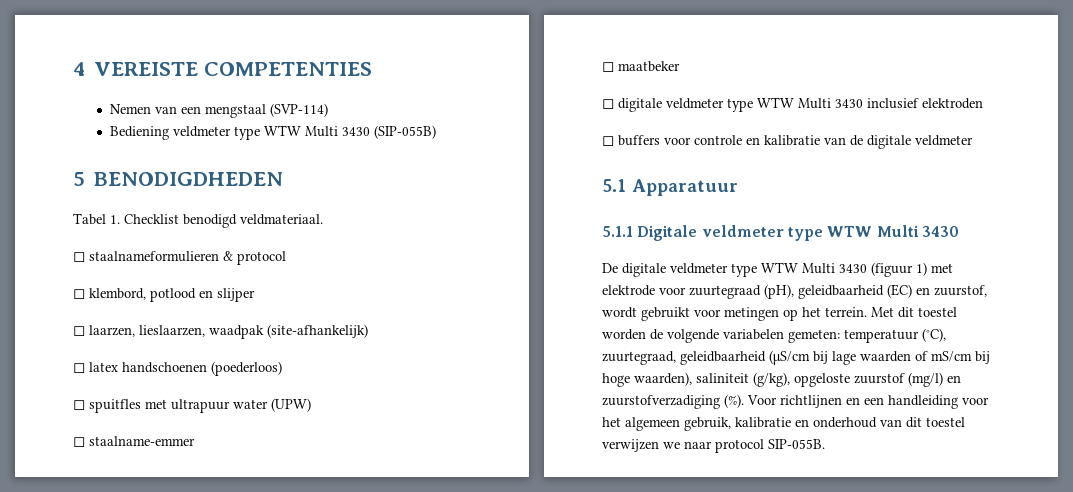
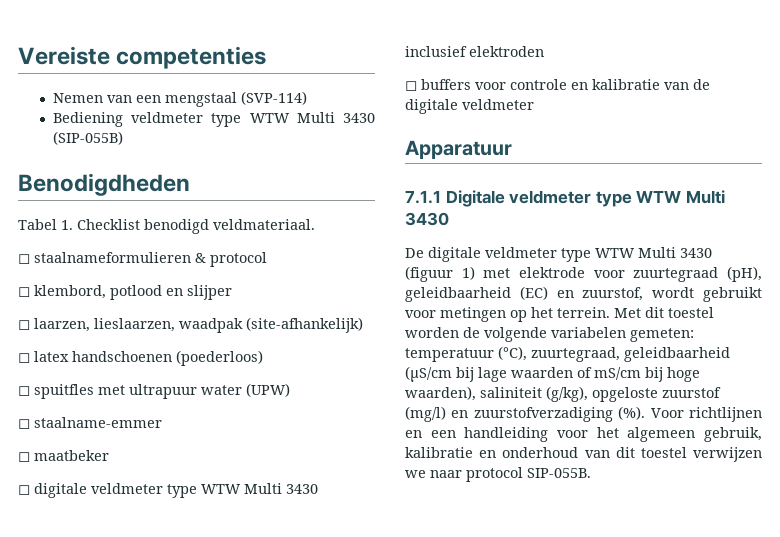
[73,62,373,76] 4 VEREISTE COMPETENTIES -> [18,46,267,69] Vereiste competenties
[73,172,284,186] 5 BENODIGDHEDEN -> [18,173,190,196] Benodigdheden
[602,179,626,192] 5.1 -> (534, 104) none
[602,226,633,237] 5.1.1 -> [405,190,441,204] 7.1.1

